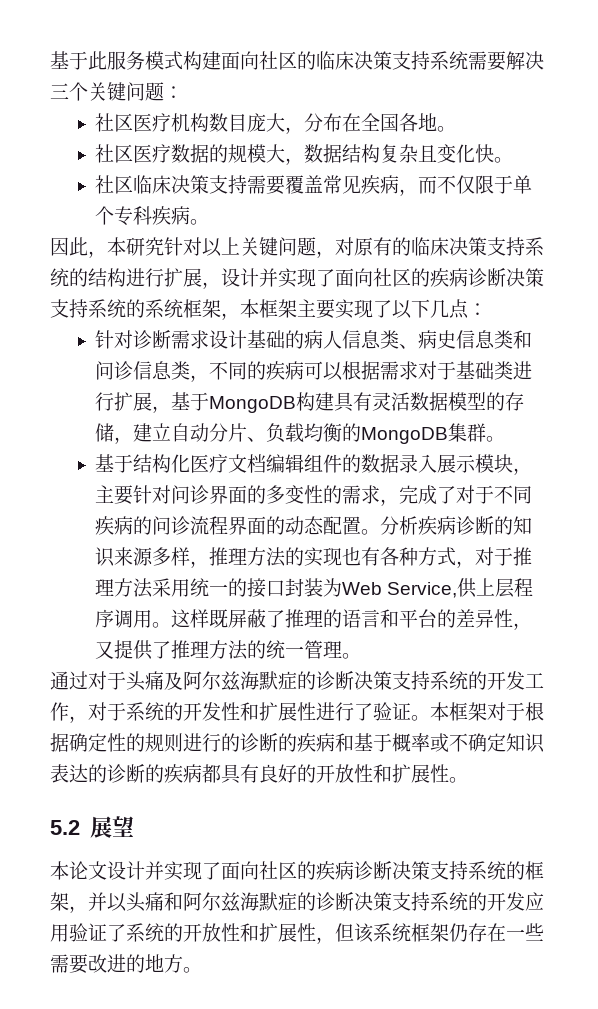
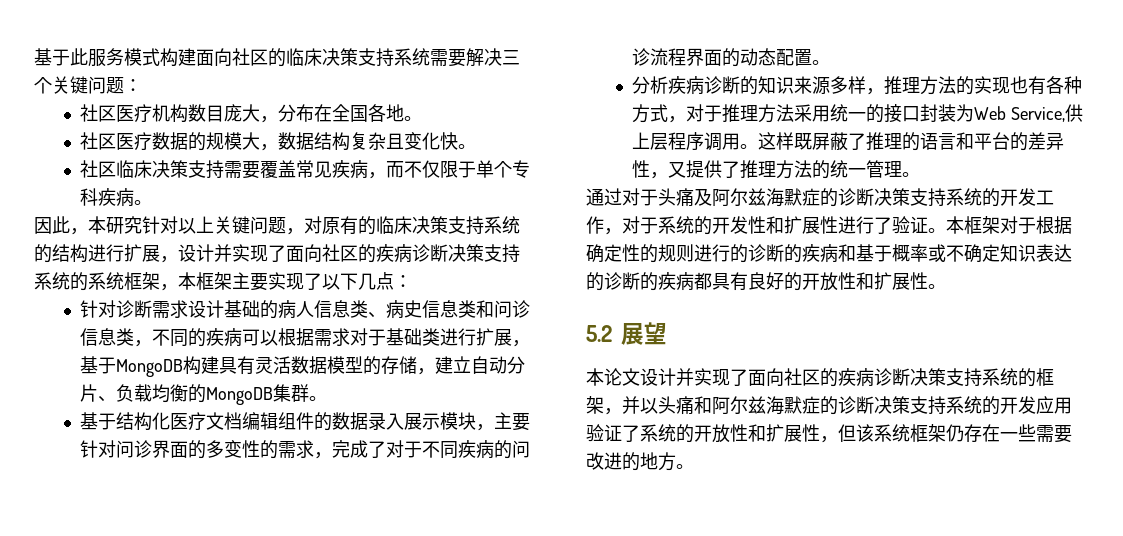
(380, 532) none -> (830, 62) //

